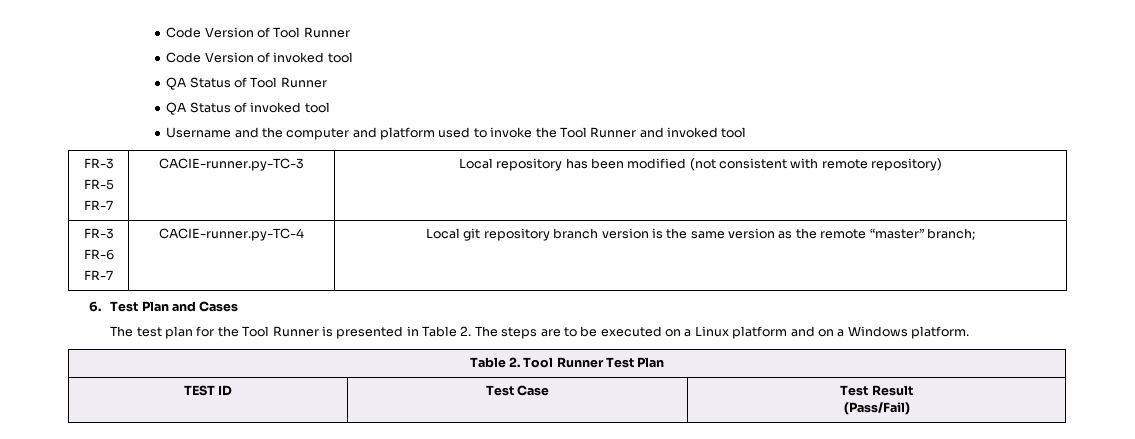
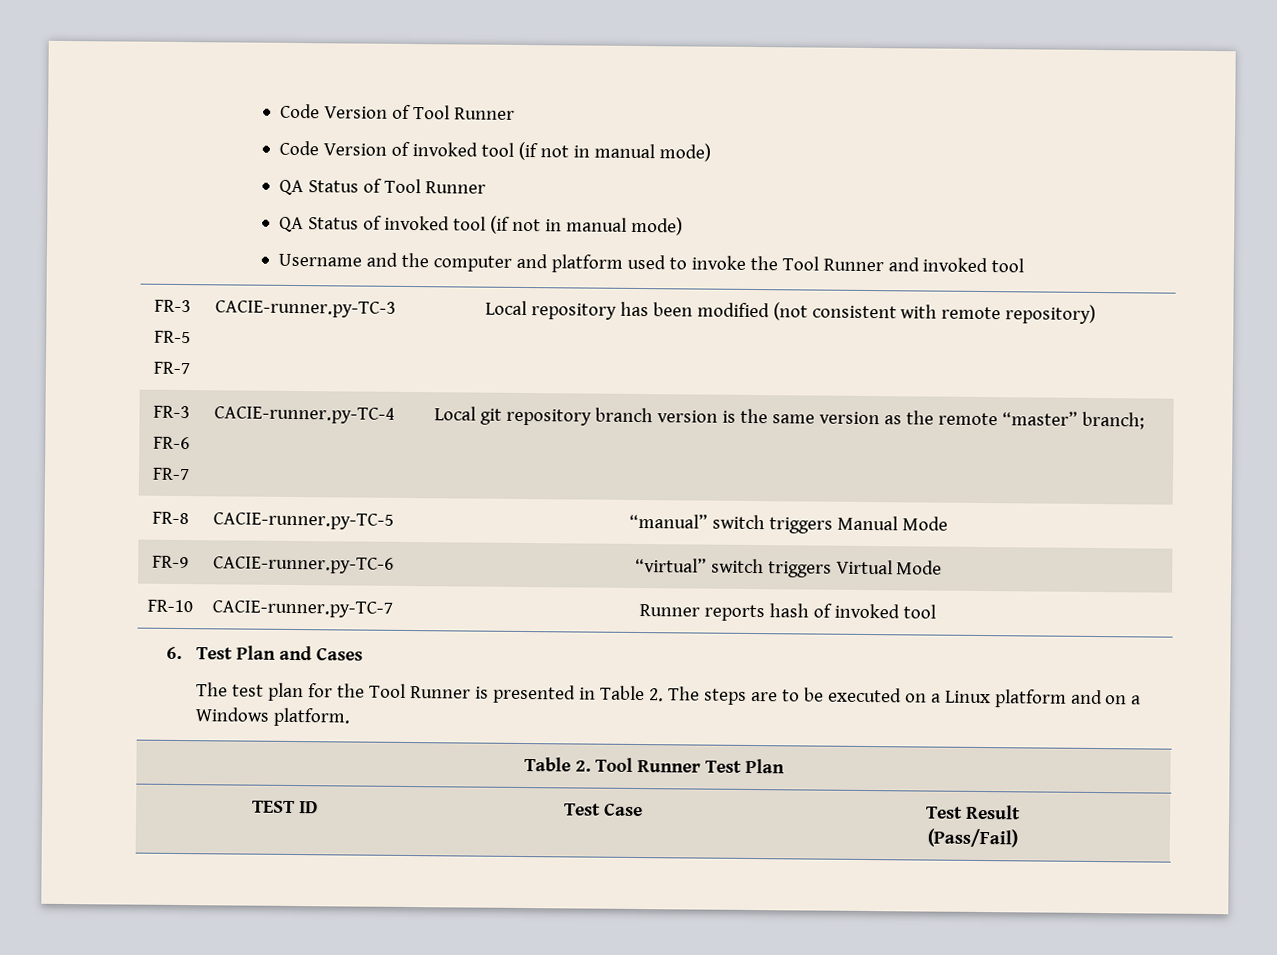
(353, 57) none -> [517,141,711,162] (if not in manual mode)
(330, 107) none -> [489,215,683,236] (if not in manual mode)
(975, 234) none -> [152,511,189,525] [212,512,394,530] [629,513,948,534] [152,555,189,569] [212,556,394,574] [634,557,943,578] [146,599,193,613] [211,600,393,618] [639,603,936,622] // FR-8 | CACIE-runner.py-TC-5 | “manual” switch triggers Manual Mode // FR-9 | CACIE-runner.py-TC-6 | “virtual” switch triggers Virtual Mode // FR-10 | CACIE-runner.py-TC-7 | Runner reports hash of invoked tool

